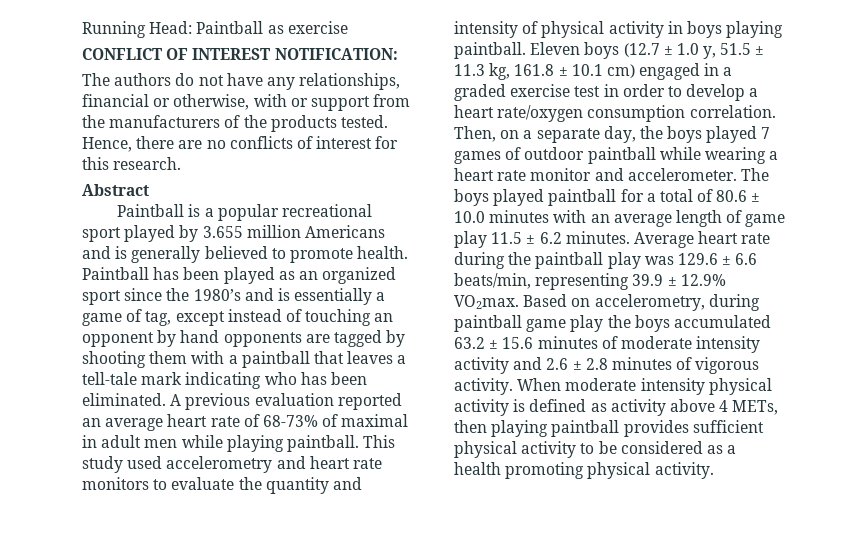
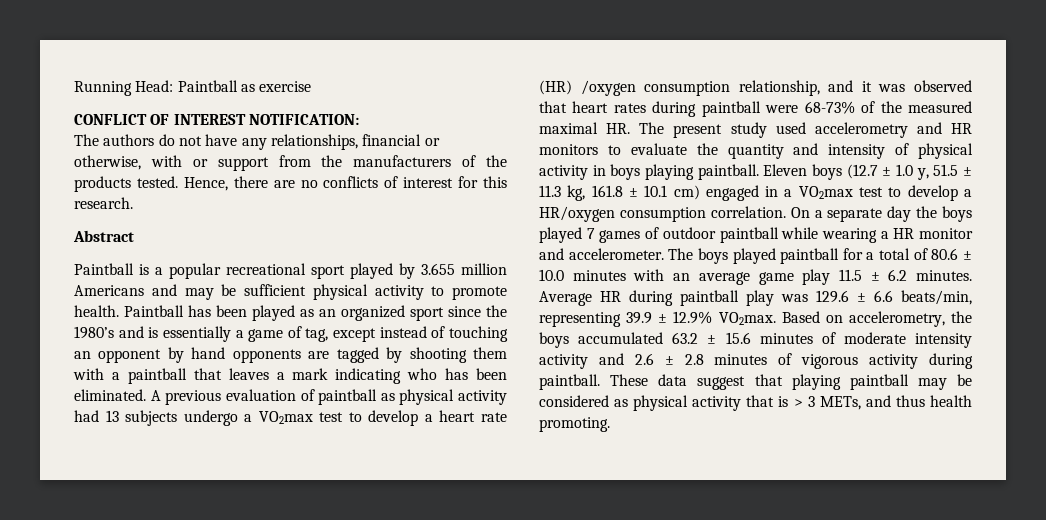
[115,246,268,263] is generally believed -> [184,284,424,300] may be sufficient physical activity
[82,372,137,385] tell-tale -> (285, 376) none
[337,393,402,410] [82,414,409,431] [82,435,396,452] reported an average heart rate of 68-73% of maximal in adult men while playing paintball. This -> [300,389,507,405] [74,410,508,426] [539,80,972,96] [539,101,972,117] [539,122,723,138] of paintball as physical activity had 13 subjects undergo a VO2max test to develop a heart rate (HR) /oxygen consumption relationship, and it was observed that heart rates during paintball were 68-73% of the measured maximal HR. The present
[309,456,382,469] heart rate -> [951,123,972,134] HR
[454,84,759,101] [454,105,776,122] [454,126,520,142] graded exercise test in order to develop a heart rate/oxygen consumption correlation. Then, on -> [798,185,973,201] [539,206,810,222] VO2max test to develop a HR/oxygen consumption correlation. On
[603,126,636,143] day, -> [887,206,912,222] day
[454,168,527,181] heart rate -> [893,228,915,239] HR
[675,210,743,227] length of -> (750, 278) none
[698,231,771,244] [454,252,532,269] heart rate during the -> [600,290,673,306] HR during
[708,294,760,311] [454,315,604,332] during paintball game play -> (945, 319) none
[454,378,772,395] [454,399,779,416] [454,420,764,437] [454,441,737,458] [454,462,714,479] activity. When moderate intensity physical activity is defined as activity above 4 METs, then playing paintball provides sufficient physical activity to be considered as a health promoting physical activity. -> [869,353,973,369] [539,374,972,390] [539,395,972,411] [539,417,610,432] activity during paintball. These data suggest that playing paintball may be considered as physical activity that is > 3 METs, and thus health promoting.

